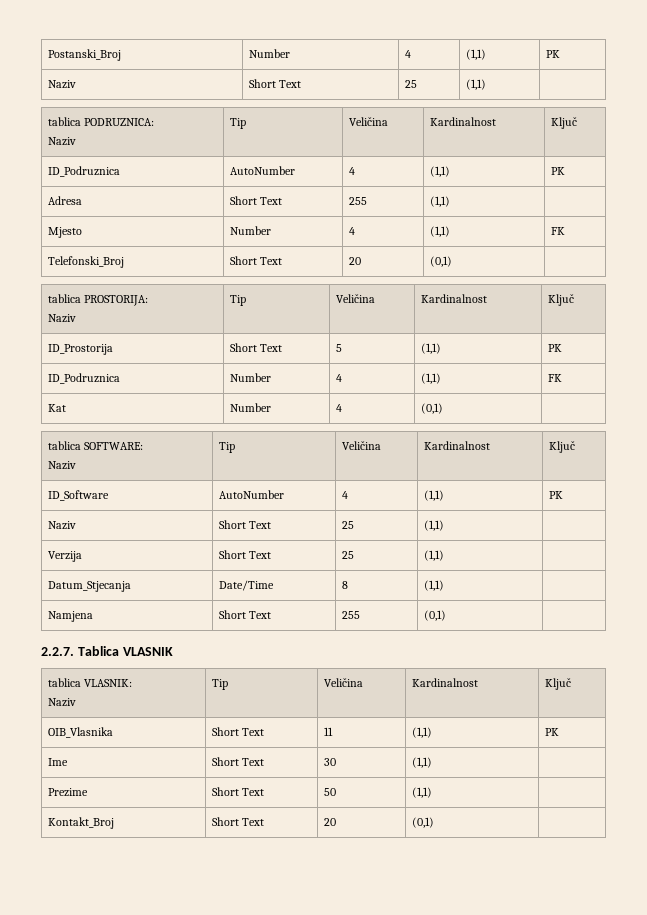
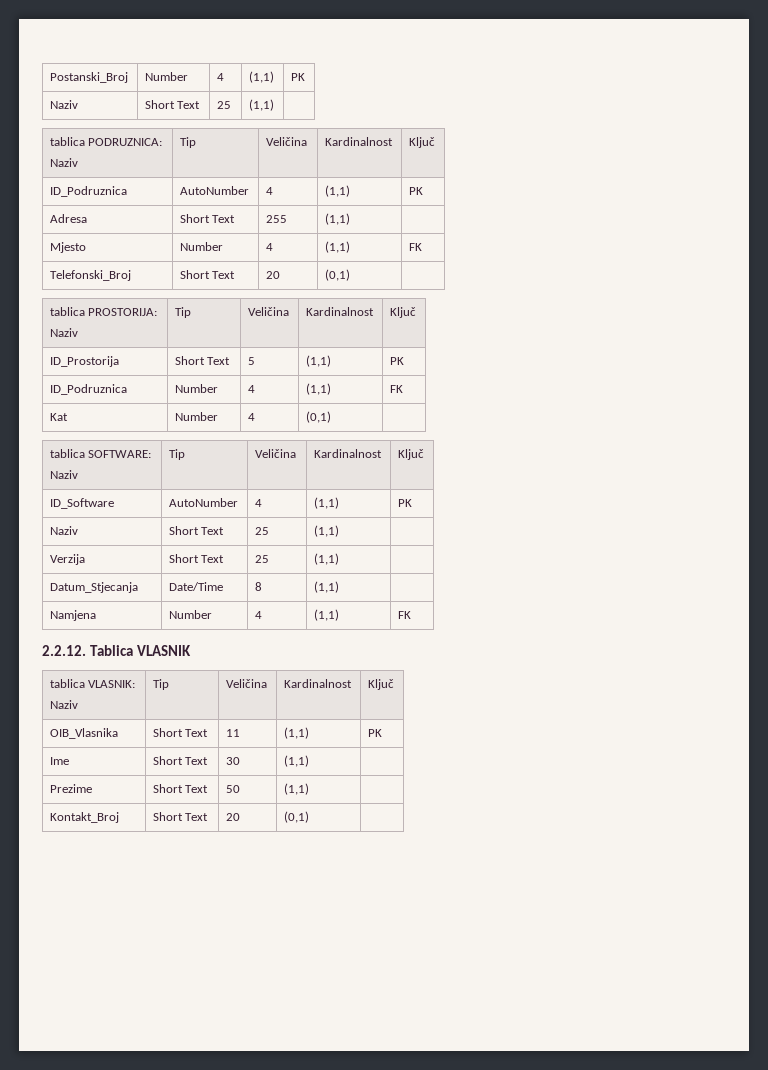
[218,610,272,619] [341,611,360,619] [423,610,446,621] [41,647,74,656] Short Text | 255 | (0,1) | // 2.2.7. -> [169,610,213,619] [255,611,263,619] [314,609,340,621] [398,611,412,619] [42,645,86,656] Number | 4 | (1,1) | FK // 2.2.12.

